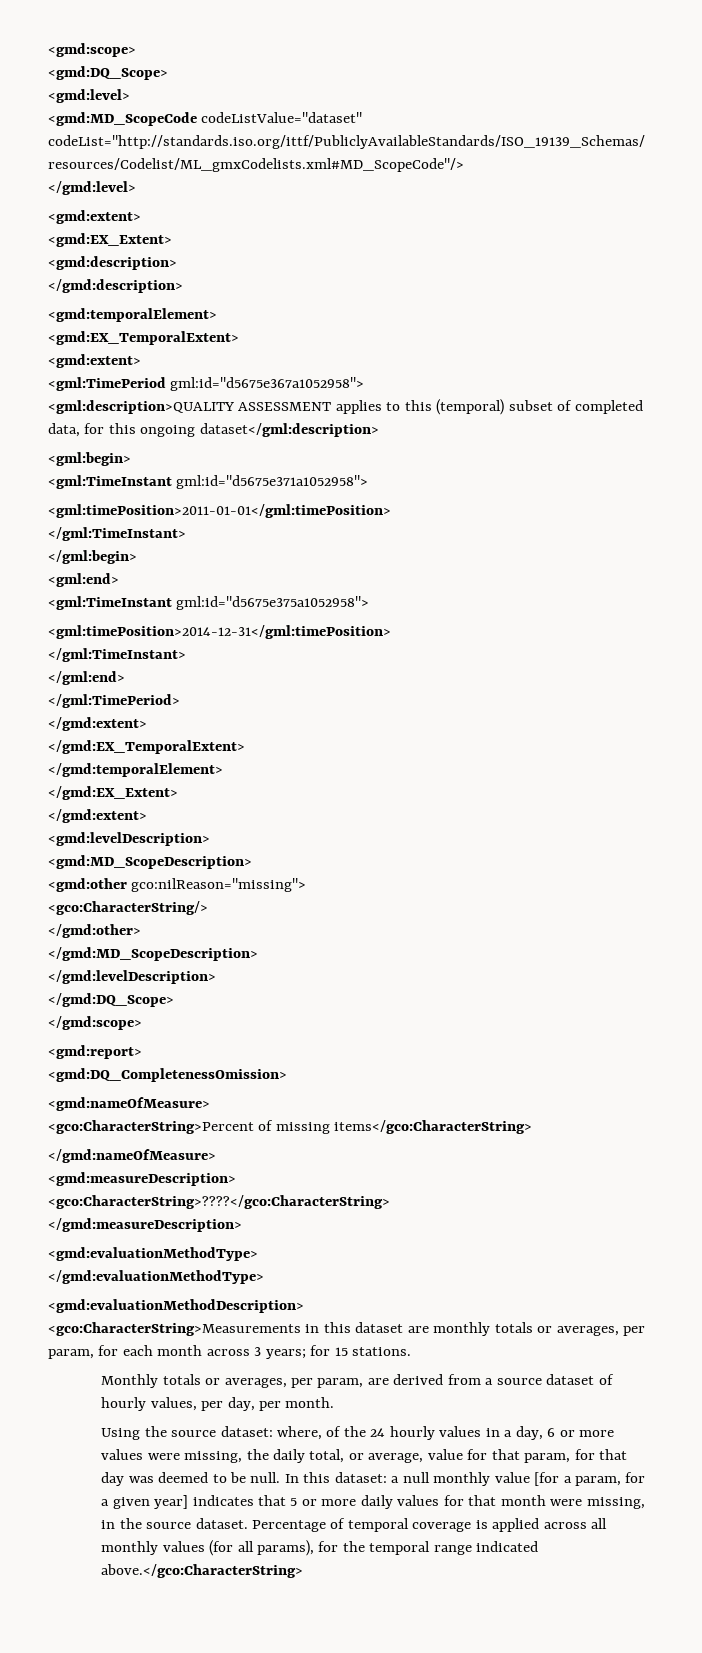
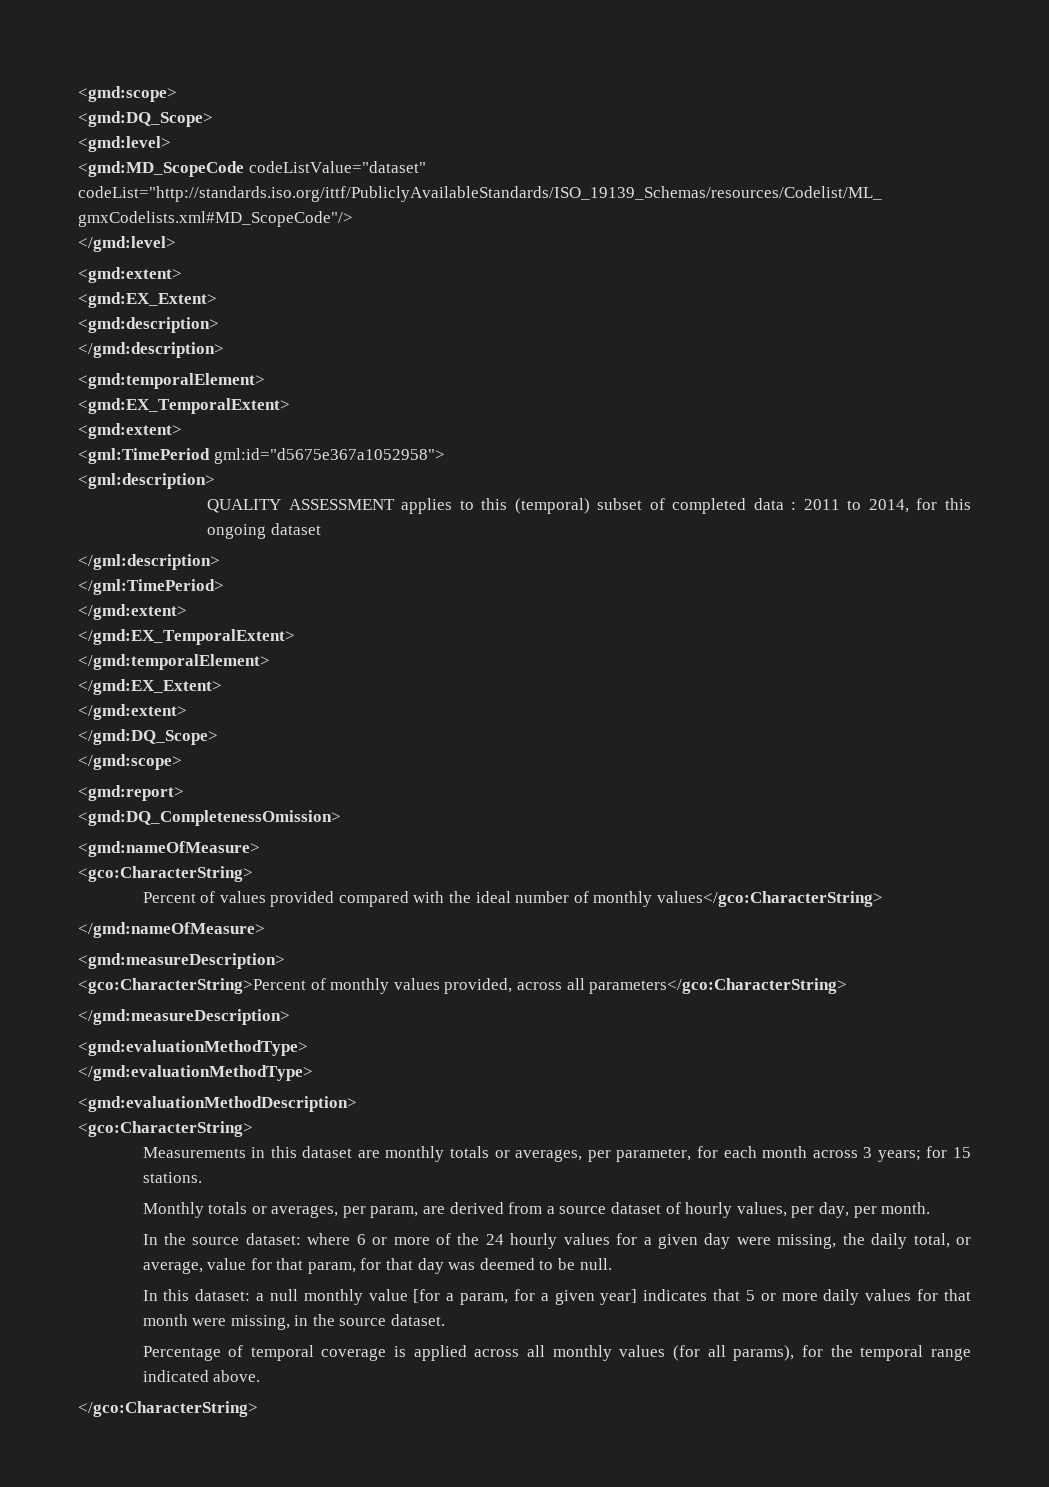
[48,400,234,414] <gml:description>QUALITY -> [78,473,215,489] [207,499,282,513] <gml:description> // QUALITY
[48,423,379,437] [48,452,131,466] [48,475,369,489] [48,504,391,518] [48,527,186,541] [48,550,137,564] [48,573,119,587] [48,596,370,610] [48,625,391,639] [48,648,186,662] [48,671,125,685] data, for this ongoing dataset</gml:description> // <gml:begin> // <gml:TimeInstant gml:id="d5675e371a1052958"> // <gml:timePosition>2011-01-01</gml:timePosition> // </gml:TimeInstant> // </gml:begin> // <gml:end> // <gml:TimeInstant gml:id="d5675e375a1052958"> // <gml:timePosition>2014-12-31</gml:timePosition> // </gml:TimeInstant> // </gml:end> -> [753,498,972,513] [207,523,321,539] [78,554,220,570] data : 2011 to 2014, for this ongoing dataset // </gml:description>
[48,832,210,846] [48,855,252,869] [48,878,307,892] [48,901,208,915] [48,924,141,938] [48,947,258,961] [48,970,216,984] // <gmd:levelDescription> // <gmd:MD_ScopeDescription> // <gmd:other gco:nilReason="missing"> // <gco:CharacterString/> // </gmd:other> // </gmd:MD_ScopeDescription> // </gmd:levelDescription> -> (187, 712) none
[48,1120,533,1134] [48,1149,216,1163] [48,1172,236,1186] [48,1195,390,1209] <gco:CharacterString>Percent of missing items</gco:CharacterString> // </gmd:nameOfMeasure> // <gmd:measureDescription> // <gco:CharacterString>????</gco:CharacterString> -> [78,866,253,882] [142,891,884,907] [78,922,265,938] [78,953,285,969] [78,978,848,994] <gco:CharacterString> // Percent of values provided compared with the ideal number of monthly values</gco:CharacterString> // </gmd:nameOfMeasure> // <gmd:measureDescription> // <gco:CharacterString>Percent of monthly values provided, across all parameters</gco:CharacterString>
[48,1322,301,1336] <gco:CharacterString>Measurements -> [78,1121,253,1137] [142,1147,246,1158] <gco:CharacterString> // Measurements
[48,1349,94,1359] param, -> [616,1148,692,1162] parameter,
[101,1428,141,1440] Using -> [142,1234,158,1245] In
[277,1426,323,1440] where, -> [307,1233,430,1245] where 6 or more
[485,1426,615,1440] [101,1449,144,1460] in a day, 6 or more values -> [616,1233,731,1249] for a given day
(281, 1477) none -> (612, 1264) //
(248, 1523) none -> (446, 1320) //
[101,1564,304,1578] above.</gco:CharacterString> -> [213,1370,261,1382] [78,1401,258,1417] above. // </gco:CharacterString>

